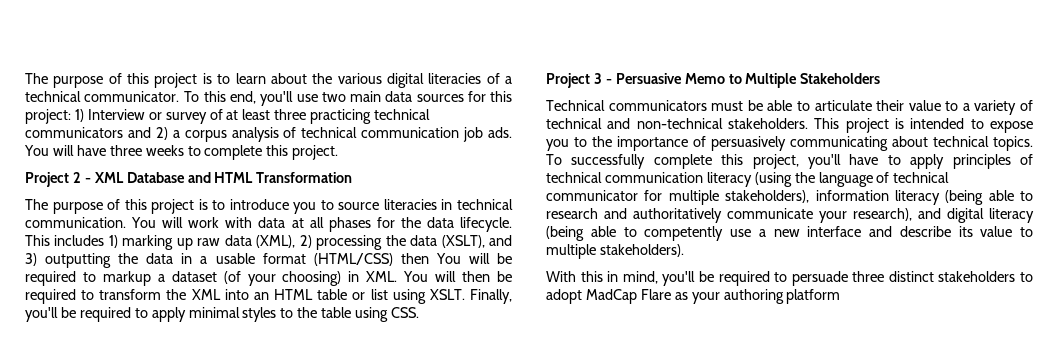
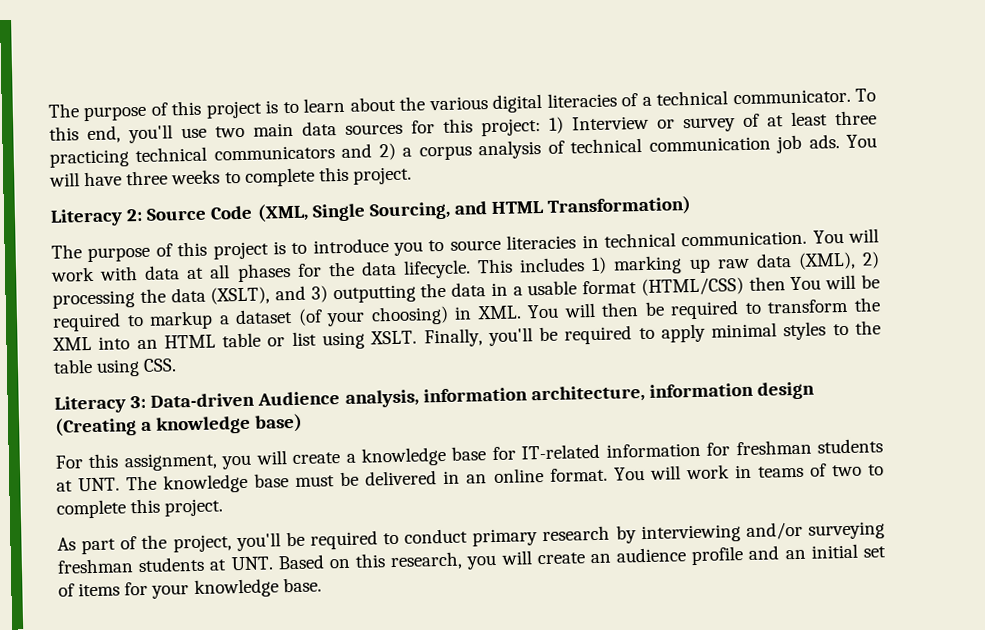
[25,172,185,187] Project 2 - XML Database -> [50,201,451,227] Literacy 2: Source Code (XML, Single Sourcing,
[256,172,353,183] Transformation -> [547,196,693,217] Transformation)
[546,73,881,88] [546,100,1033,115] [546,118,1033,133] [546,136,1033,151] [546,154,1033,169] [546,172,950,187] [546,190,1033,205] [546,208,1034,223] [546,226,1033,241] [546,244,684,259] [546,271,1033,286] [546,289,841,304] Project 3 - Persuasive Memo to Multiple Stakeholders // Technical communicators must be able to articulate their value to a variety of technical and non-technical stakeholders. This project is intended to expose you to the importance of persuasively communicating about technical topics. To successfully complete this project, you'll have to apply principles of technical communication literacy (using the language of technical communicator for multiple stakeholders), information literacy (being able to research and authoritatively communicate your research), and digital literacy (being able to competently use a new interface and describe its value to multiple stakeholders). // With this in mind, you'll be required to persuade three distinct stakeholders to adopt MadCap Flare as your authoring platform -> [54,381,816,414] [54,413,304,437] [55,438,884,472] [56,463,885,494] [56,498,224,519] [57,521,885,555] [57,543,886,574] [58,577,322,599] Literacy 3: Data-driven Audience analysis, information architecture, information design (Creating a knowledge base) // For this assignment, you will create a knowledge base for IT-related information for freshman students at UNT. The knowledge base must be delivered in an online format. You will work in teams of two to complete this project. // As part of the project, you'll be required to conduct primary research by interviewing and/or surveying freshman students at UNT. Based on this research, you will create an audience profile and an initial set of items for your knowledge base.

